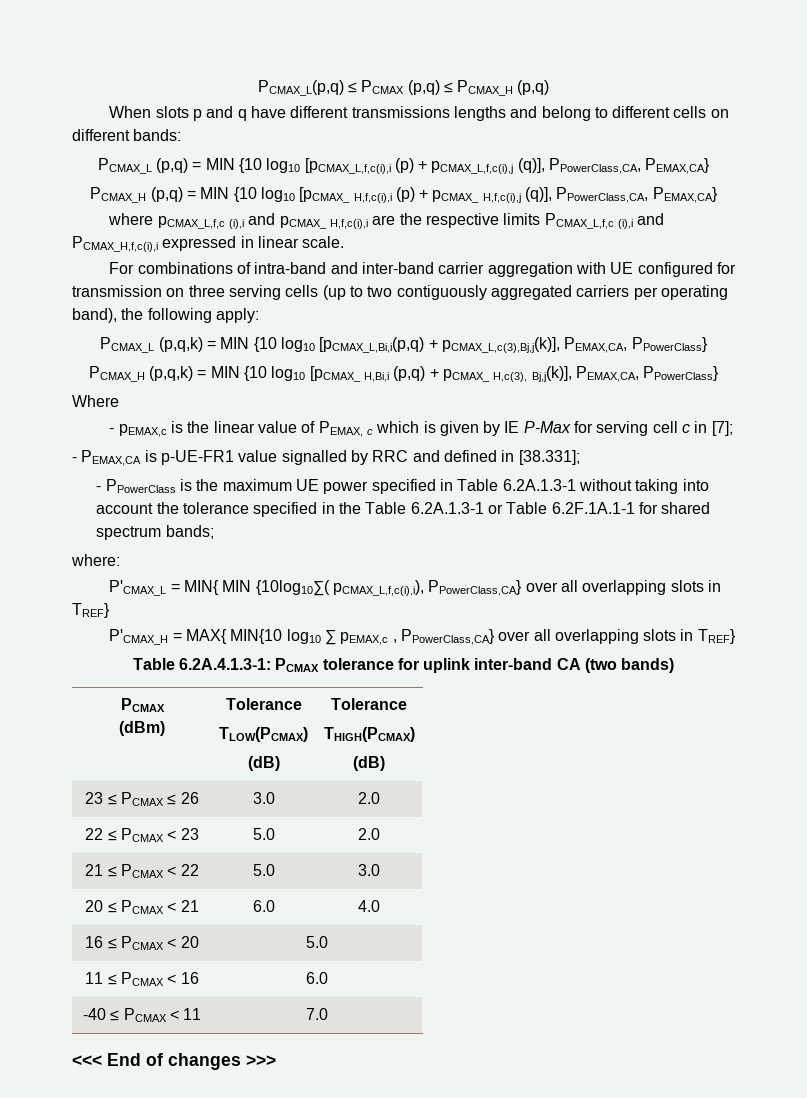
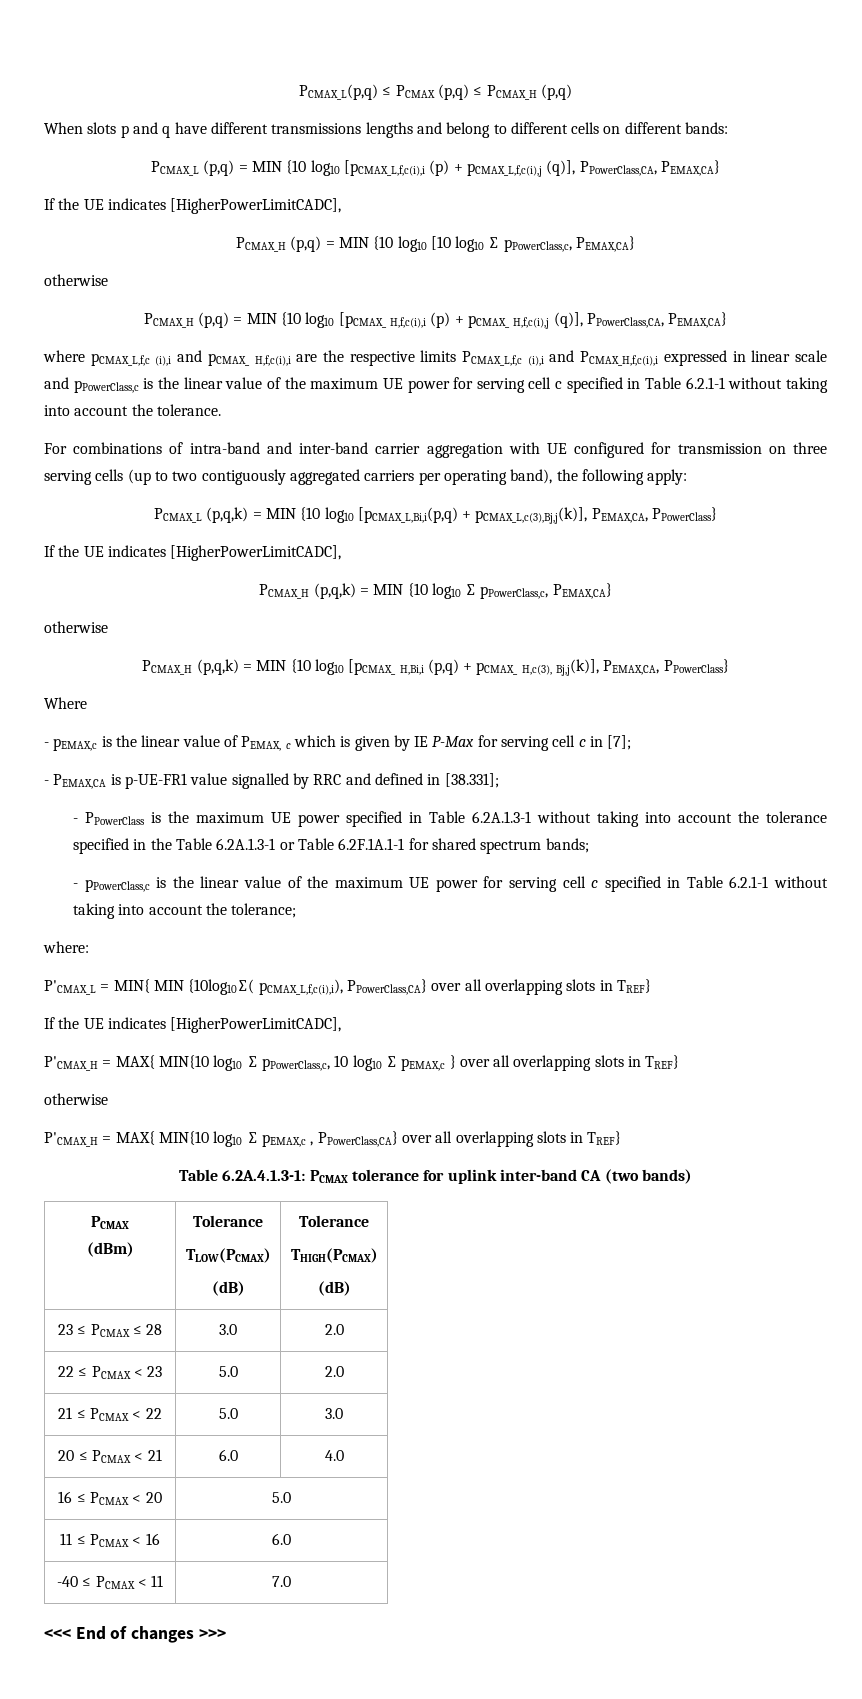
(711, 166) none -> [44,198,342,214] [235,236,636,252] [44,274,108,286] // If the UE indicates [HigherPowerLimitCADC], // PCMAX_H (p,q) = MIN {10 log10 [10 log10 ∑ pPowerClass,c, PEMAX,CA} // otherwise
[302,236,345,248] scale. -> [795,350,828,362] [44,377,828,393] [44,404,221,416] scale and pPowerClass,c is the linear value of the maximum UE power for serving cell c specified in Table 6.2.1-1 without taking into account the tolerance.
(708, 344) none -> [44,545,342,561] [259,583,612,599] [44,621,108,633] // If the UE indicates [HigherPowerLimitCADC], // PCMAX_H (p,q,k) = MIN {10 log10 ∑ pPowerClass,c, PEMAX,CA} // otherwise
(214, 532) none -> [73,876,829,892] [73,903,297,919] // - pPowerClass,c is the linear value of the maximum UE power for serving cell c specified in Table 6.2.1-1 without taking into account the tolerance;
(110, 610) none -> [44,1017,342,1033] [44,1055,680,1071] [44,1093,108,1105] // If the UE indicates [HigherPowerLimitCADC], // P'CMAX_H = MAX{ MIN{10 log10 ∑ pPowerClass,c, 10 log10 ∑ pEMAX,c } over all overlapping slots in TREF} // otherwise
[180,792,199,804] 26 -> [146,1324,163,1335] 28

